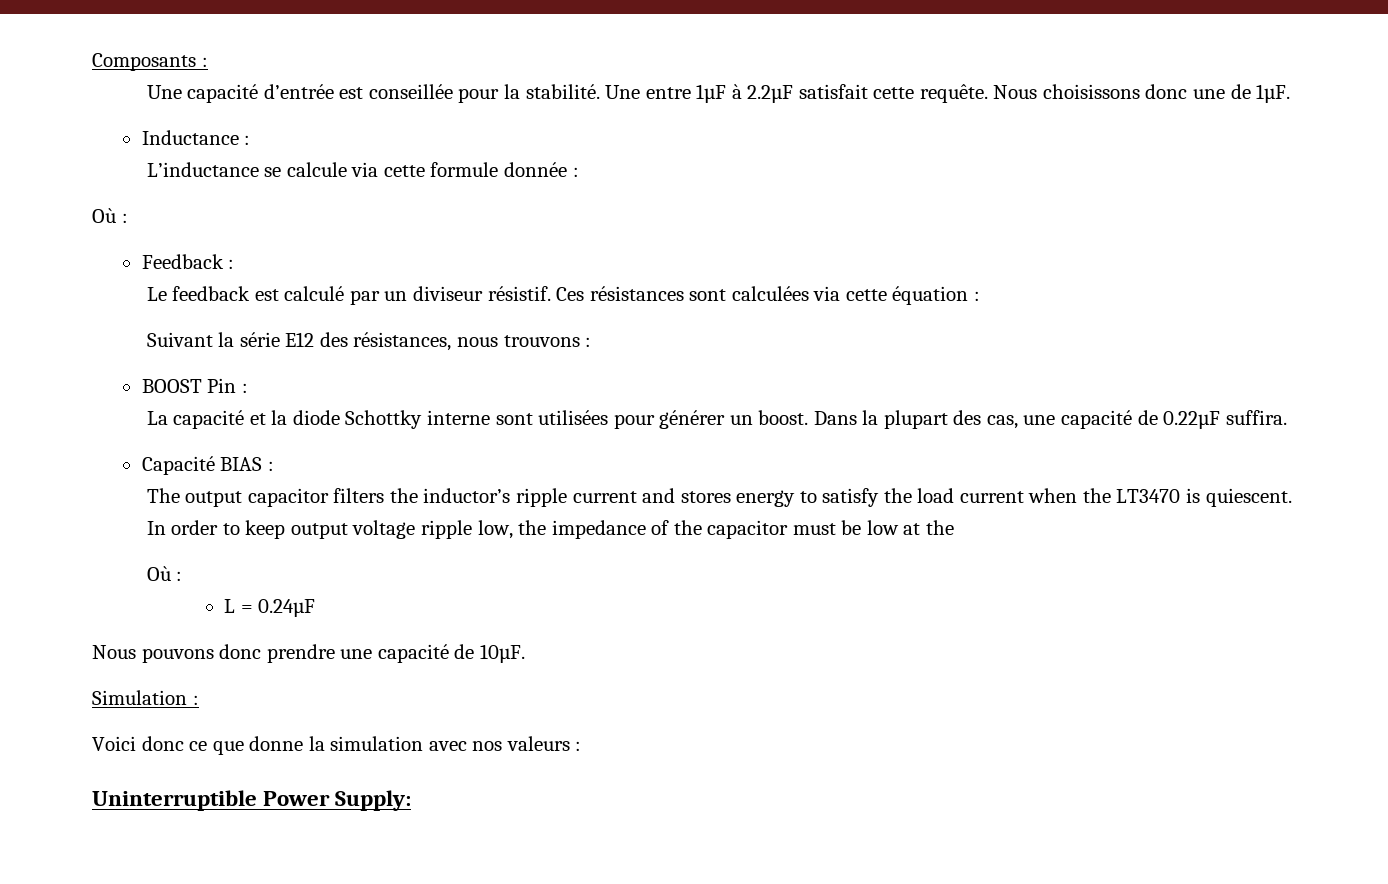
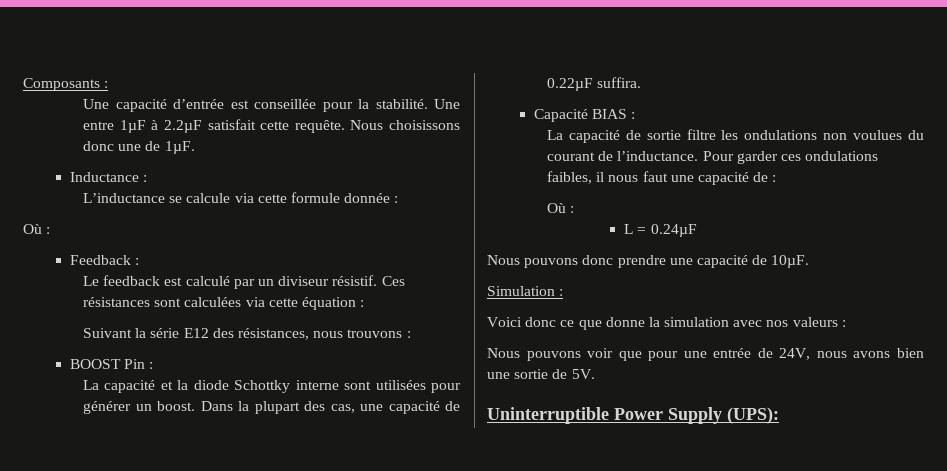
[146,488,1292,507] [146,520,954,539] The output capacitor filters the inductor’s ripple current and stores energy to satisfy the load current when the LT3470 is quiescent. In order to keep output voltage ripple low, the impedance of the capacitor must be low at the -> [547,129,924,143] [547,151,879,164] [547,171,777,185] La capacité de sortie filtre les ondulations non voulues du courant de l’inductance. Pour garder ces ondulations faibles, il nous faut une capacité de :
(582, 746) none -> [487,348,924,361] [487,369,595,379] // Nous pouvons voir que pour une entrée de 24V, nous avons bien une sortie de 5V.
[335,790,412,811] Supply: -> [668,407,779,424] Supply (UPS):

